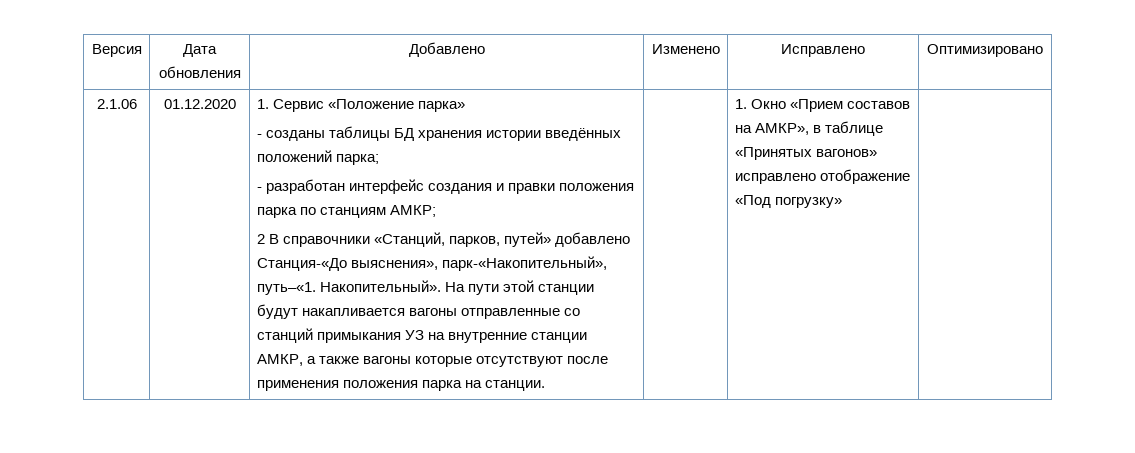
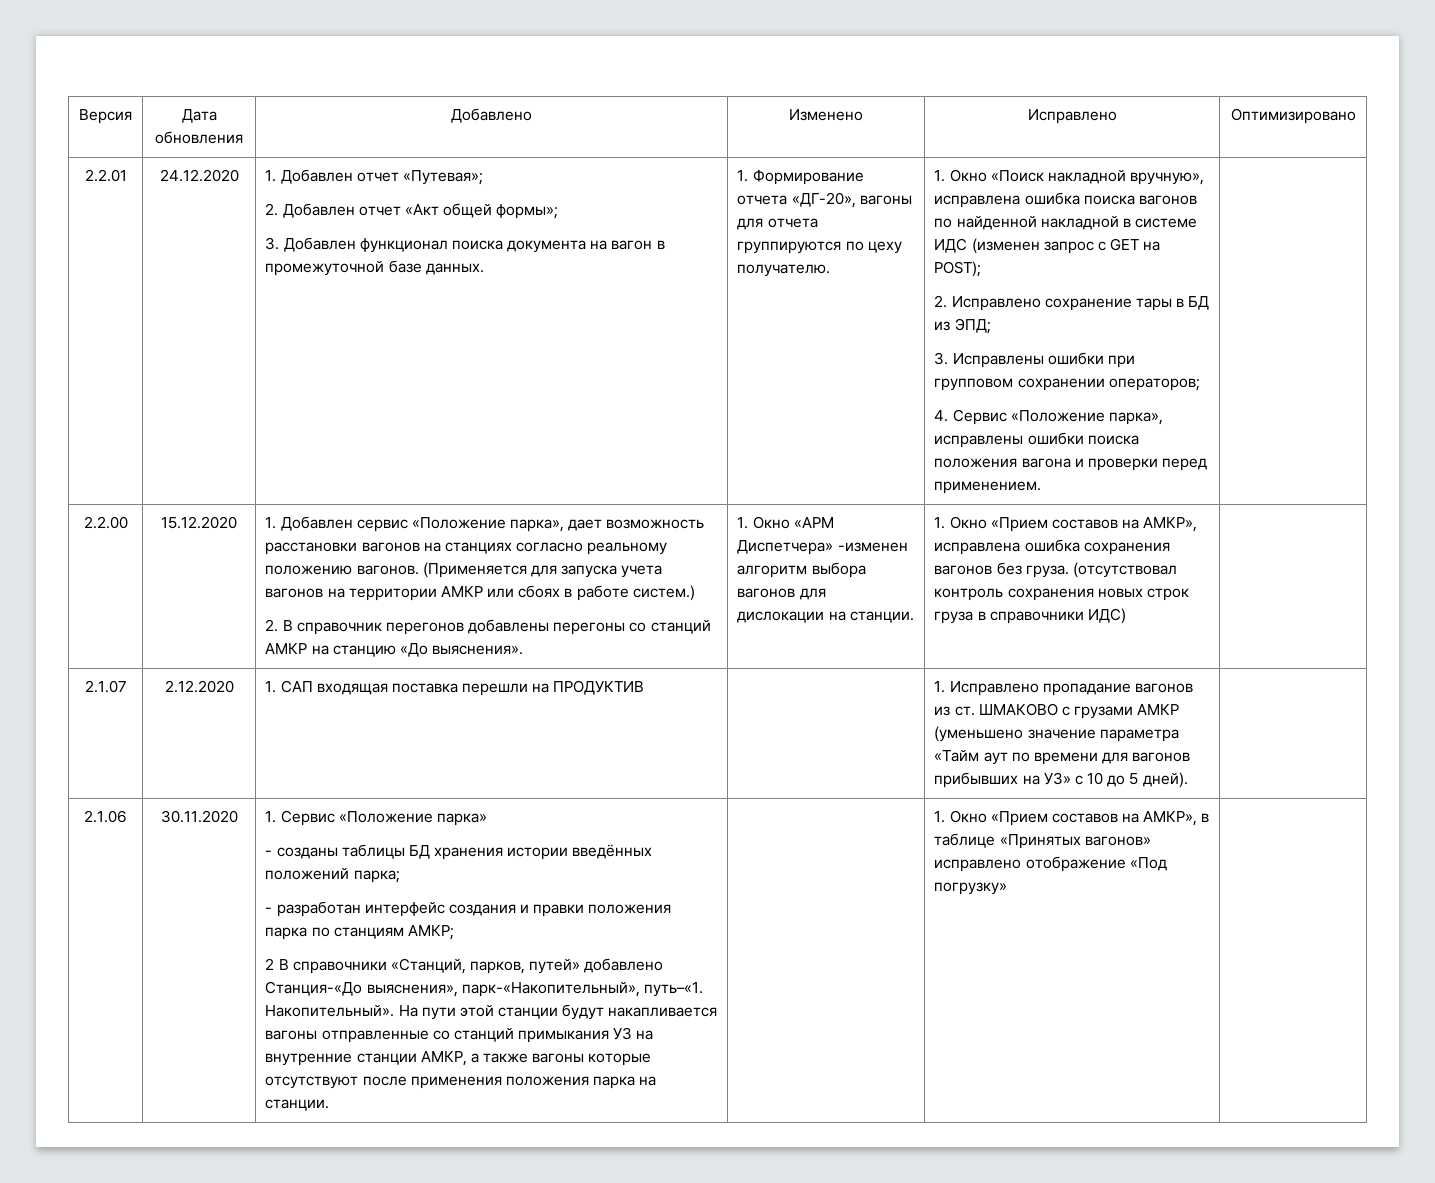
(1043, 50) none -> [84,169,127,182] [159,169,239,182] [265,169,483,185] [265,203,559,219] [265,237,665,253] [265,260,484,276] [737,169,864,185] [737,192,912,208] [737,218,818,230] [737,241,902,254] [737,264,831,277] [934,169,1205,185] [934,192,1197,208] [934,216,1198,230] [934,238,1161,254] [934,261,982,277] [934,295,1210,311] [934,318,991,334] [934,352,1135,368] [934,378,1200,391] [934,409,1163,425] [934,432,1139,448] [934,458,1208,471] [934,481,1042,494] [83,516,128,529] [161,516,237,529] [265,516,705,532] [265,542,668,555] [265,562,663,578] [265,585,695,601] [265,619,711,635] [265,643,524,657] [737,516,834,529] [737,540,908,555] [737,562,866,578] [737,588,826,600] [737,611,914,623] [934,516,1198,532] [934,539,1170,555] [934,562,1177,578] [934,588,1189,601] [934,608,1126,624] [84,680,127,693] [164,680,234,693] [265,680,645,696] [934,681,1193,696] [934,703,1180,719] [934,726,1179,742] [934,750,1191,765] [934,772,1188,788] // 2.2.01 | 24.12.2020 | 1. Добавлен отчет «Путевая»; // 2. Добавлен отчет «Акт общей формы»; // 3. Добавлен функционал поиска документа на вагон в промежуточной базе данных. | 1. Формирование отчета «ДГ-20», вагоны для отчета группируются по цеху получателю. | 1. Окно «Поиск накладной вручную», исправлена ошибка поиска вагонов по найденной накладной в системе ИДС (изменен запрос c GET на POST); // 2. Исправлено сохранение тары в БД из ЭПД; // 3. Исправлены ошибки при групповом сохранении операторов; // 4. Сервис «Положение парка», исправлены ошибки поиска положения вагона и проверки перед применением. | // 2.2.00 | 15.12.2020 | 1. Добавлен сервис «Положение парка», дает возможность расстановки вагонов на станциях согласно реальному положению вагонов. (Применяется для запуска учета вагонов на территории АМКР или сбоях в работе систем.) // 2. В справочник перегонов добавлены перегоны со станций АМКР на станцию «До выяснения». | 1. Окно «АРМ Диспетчера» -изменен алгоритм выбора вагонов для дислокации на станции. | 1. Окно «Прием составов на АМКР», исправлена ошибка сохранения вагонов без груза. (отсутствовал контроль сохранения новых строк груза в справочники ИДС) | // 2.1.07 | 2.12.2020 | 1. САП входящая поставка перешли на ПРОДУКТИВ | | 1. Исправлено пропадание вагонов из ст. ШМАКОВО с грузами АМКР (уменьшено значение параметра «Тайм аут по времени для вагонов прибывших на УЗ» с 10 до 5 дней). |
[163,99,236,109] 01.12.2020 -> [160,810,238,823] 30.11.2020

